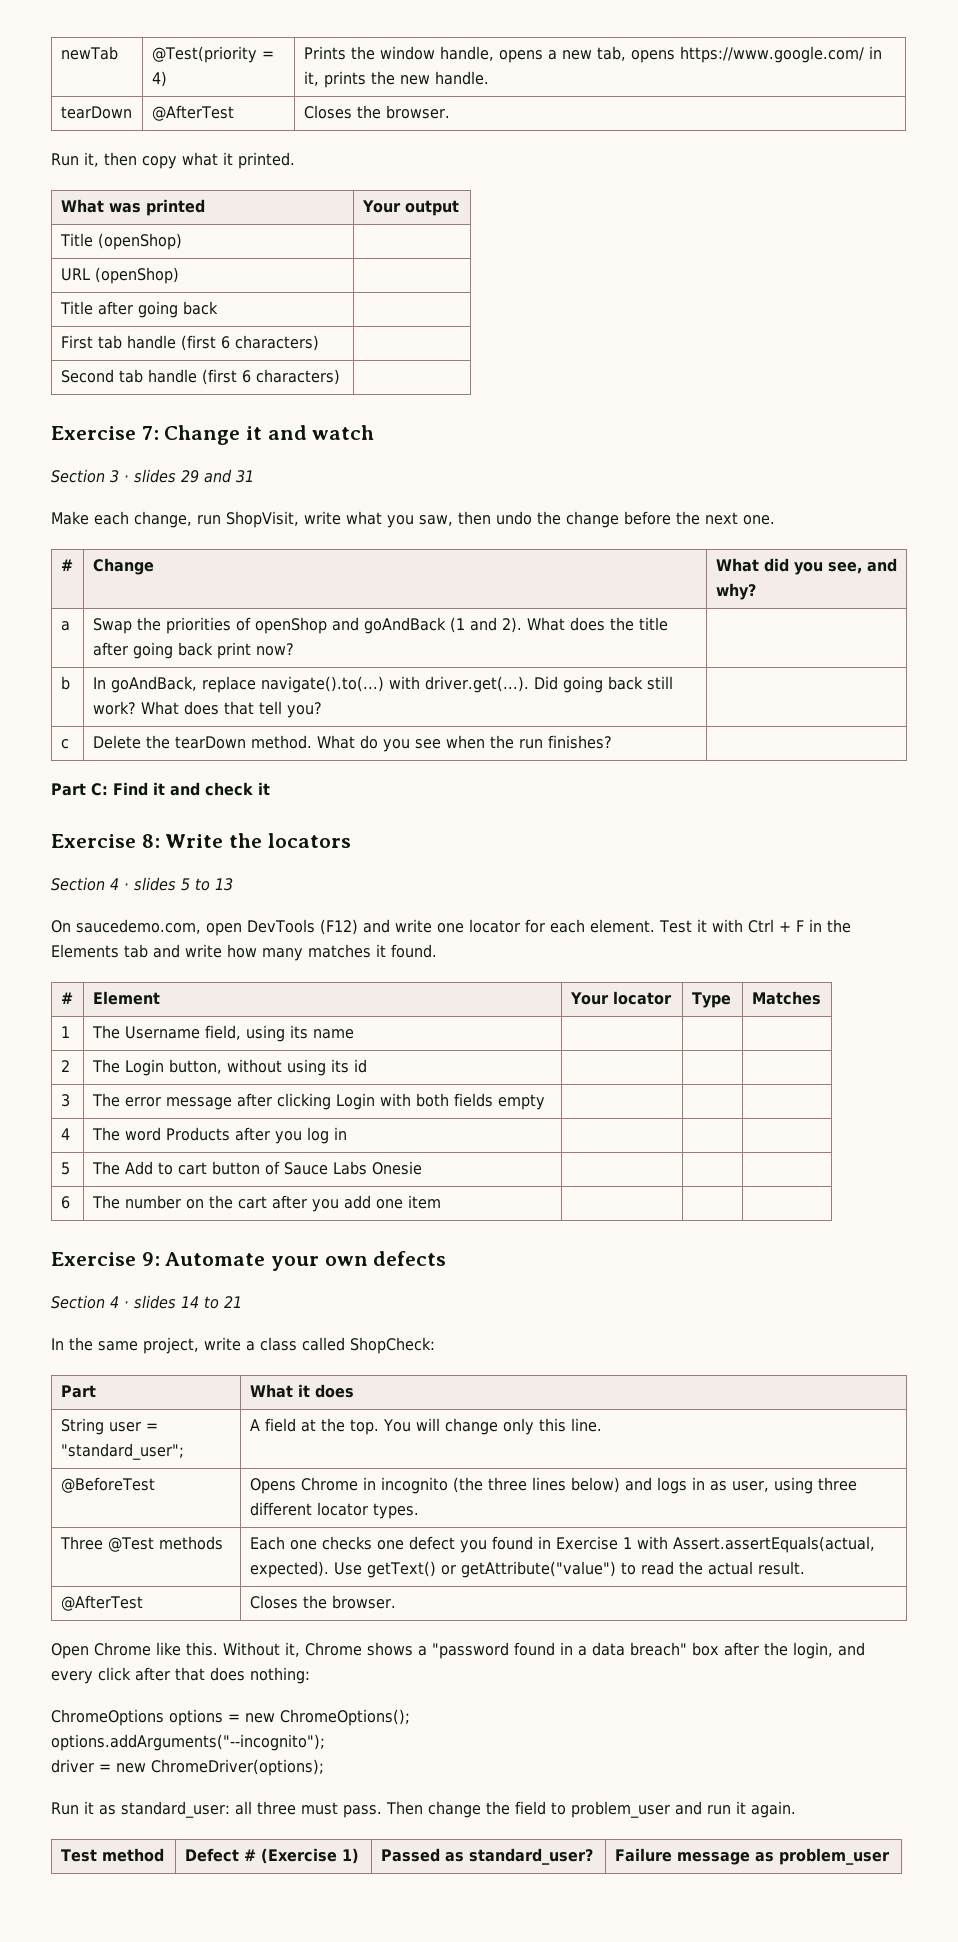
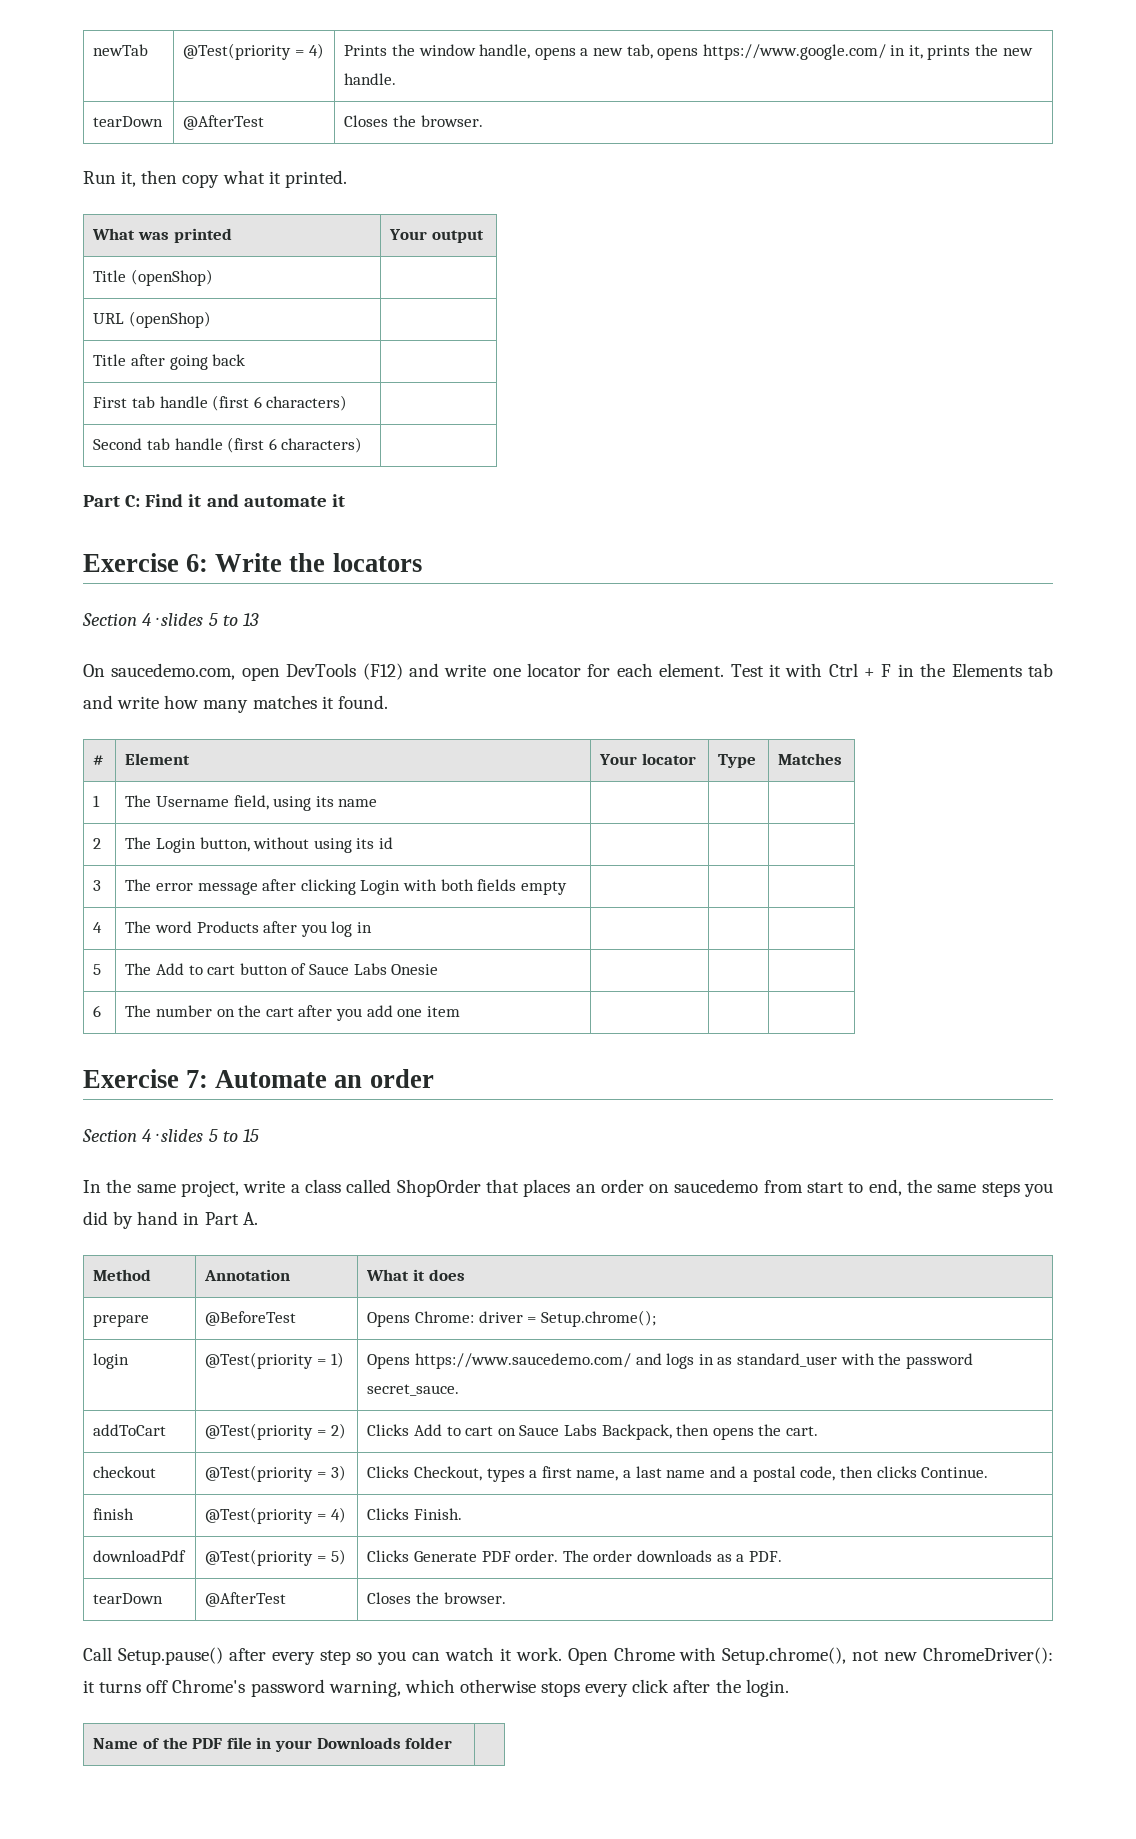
[51,425,375,445] [51,469,254,483] [51,511,775,528] [60,559,73,571] [92,558,154,575] [715,558,897,575] [715,583,756,600] [60,621,70,631] [92,617,668,634] [92,642,294,659] [60,676,70,690] [92,676,673,693] [92,701,322,718] [60,739,69,749] [92,735,612,752] // Exercise 7: Change it and watch // Section 3 · slides 29 and 31 // Make each change, run ShopVisit, write what you saw, then undo the change before the next one. // # | Change | What did you see, and why? // a | Swap the priorities of openShop and goAndBack (1 and 2). What does the title after going back print now? | // b | In goAndBack, replace navigate().to(...) with driver.get(...). Did going back still work? What does that tell you? | // c | Delete the tearDown method. What do you see when the run finishes? | -> (363, 445) none
[205,782,253,796] check -> [243,496,327,507] automate
[141,834,160,848] 8: -> [186,554,209,572] 6:
[141,1251,447,1271] [51,1295,242,1309] 9: Automate your own defects // Section 4 · slides 14 to 21 -> [186,1069,434,1088] [82,1129,259,1142] 7: Automate an order // Section 4 · slides 5 to 15
[350,1337,435,1354] [60,1385,96,1398] [249,1384,354,1398] [60,1418,158,1435] [60,1443,184,1460] [249,1418,602,1435] [60,1477,155,1493] [249,1477,857,1494] [249,1502,419,1519] [59,1536,223,1552] [249,1536,875,1553] [249,1561,805,1578] [60,1595,143,1611] [249,1595,396,1609] [51,1642,865,1659] [51,1667,310,1684] [51,1709,410,1726] [51,1734,325,1751] [51,1759,324,1776] [51,1801,796,1818] [60,1848,164,1862] [184,1848,359,1864] [380,1848,593,1865] [614,1848,890,1865] ShopCheck: // Part | What it does // String user = "standard_user"; | A field at the top. You will change only this line. // @BeforeTest | Opens Chrome in incognito (the three lines below) and logs in as user, using three different locator types. // Three @Test methods | Each one checks one defect you found in Exercise 1 with Assert.assertEquals(actual, expected). Use getText() or getAttribute("value") to read the actual result. // @AfterTest | Closes the browser. // Open Chrome like this. Without it, Chrome shows a "password found in a data breach" box after the login, and every click after that does nothing: // ChromeOptions options = new ChromeOptions(); // options.addArguments("--incognito"); // driver = new ChromeDriver(options); // Run it as standard_user: all three must pass. Then change the field to problem_user and run it again. // Test method | Defect # (Exercise 1) | Passed as standard_user? | Failure message as problem_user -> [396,1179,1054,1197] [83,1211,258,1229] [93,1269,152,1281] [204,1269,291,1281] [366,1269,465,1281] [93,1314,150,1327] [205,1311,297,1326] [367,1310,656,1327] [93,1353,130,1369] [205,1352,344,1369] [367,1353,973,1369] [367,1384,460,1396] [93,1424,167,1436] [205,1423,346,1440] [367,1424,818,1440] [93,1466,157,1478] [205,1465,346,1482] [367,1466,989,1482] [93,1508,135,1520] [205,1507,346,1524] [367,1508,462,1520] [93,1550,187,1562] [205,1549,346,1566] [367,1550,782,1562] [93,1593,164,1604] [205,1592,287,1607] [367,1592,506,1604] [83,1647,1053,1665] [83,1679,789,1697] [93,1737,453,1752] ShopOrder that places an order on saucedemo from start to end, the same steps you did by hand in Part A. // Method | Annotation | What it does // prepare | @BeforeTest | Opens Chrome: driver = Setup.chrome(); // login | @Test(priority = 1) | Opens https://www.saucedemo.com/ and logs in as standard_user with the password secret_sauce. // addToCart | @Test(priority = 2) | Clicks Add to cart on Sauce Labs Backpack, then opens the cart. // checkout | @Test(priority = 3) | Clicks Checkout, types a first name, a last name and a postal code, then clicks Continue. // finish | @Test(priority = 4) | Clicks Finish. // downloadPdf | @Test(priority = 5) | Clicks Generate PDF order. The order downloads as a PDF. // tearDown | @AfterTest | Closes the browser. // Call Setup.pause() after every step so you can watch it work. Open Chrome with Setup.chrome(), not new ChromeDriver(): it turns off Chrome's password warning, which otherwise stops every click after the login. // Name of the PDF file in your Downloads folder |

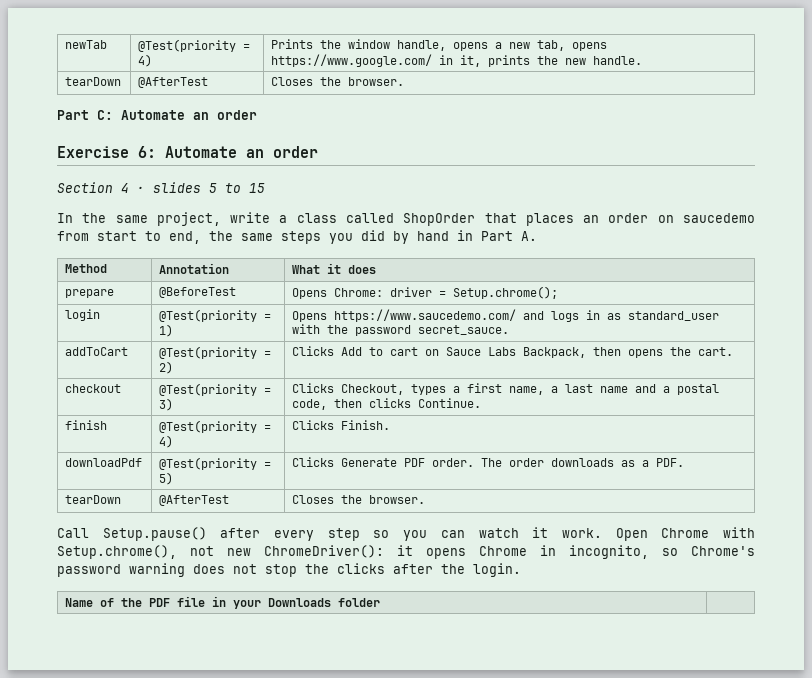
[83,170,347,188] [92,228,232,243] [389,229,484,243] [93,269,213,286] [93,311,211,328] [93,354,246,370] [93,395,348,411] [93,437,363,453] [83,494,345,507] [83,553,422,572] [82,613,259,626] [83,663,1054,681] [83,695,388,713] [93,755,105,765] [125,753,191,765] [599,753,696,765] [718,754,757,768] [778,753,843,765] [93,795,101,807] [125,795,378,811] [93,838,102,849] [125,837,393,853] [93,880,102,891] [125,879,567,895] [93,922,103,933] [125,921,372,937] [93,964,102,975] [125,963,439,975] [93,1005,102,1017] [125,1005,460,1021] [83,1069,209,1088] Run it, then copy what it printed. // What was printed | Your output // Title (openShop) | // URL (openShop) | // Title after going back | // First tab handle (first 6 characters) | // Second tab handle (first 6 characters) | // Part C: Find it and automate it // Exercise 6: Write the locators // Section 4 · slides 5 to 13 // On saucedemo.com, open DevTools (F12) and write one locator for each element. Test it with Ctrl + F in the Elements tab and write how many matches it found. // # | Element | Your locator | Type | Matches // 1 | The Username field, using its name | | | // 2 | The Login button, without using its id | | | // 3 | The error message after clicking Login with both fields empty | | | // 4 | The word Products after you log in | | | // 5 | The Add to cart button of Sauce Labs Onesie | | | // 6 | The number on the cart after you add one item | | | // Exercise 7: -> [57,110,257,120] [57,146,156,158] Part C: Automate an order // Exercise 6:
[99,1679,670,1697] turns off Chrome's password warning, which otherwise stops every click -> [426,545,755,559] [57,563,385,577] opens Chrome in incognito, so Chrome's password warning does not stop the clicks

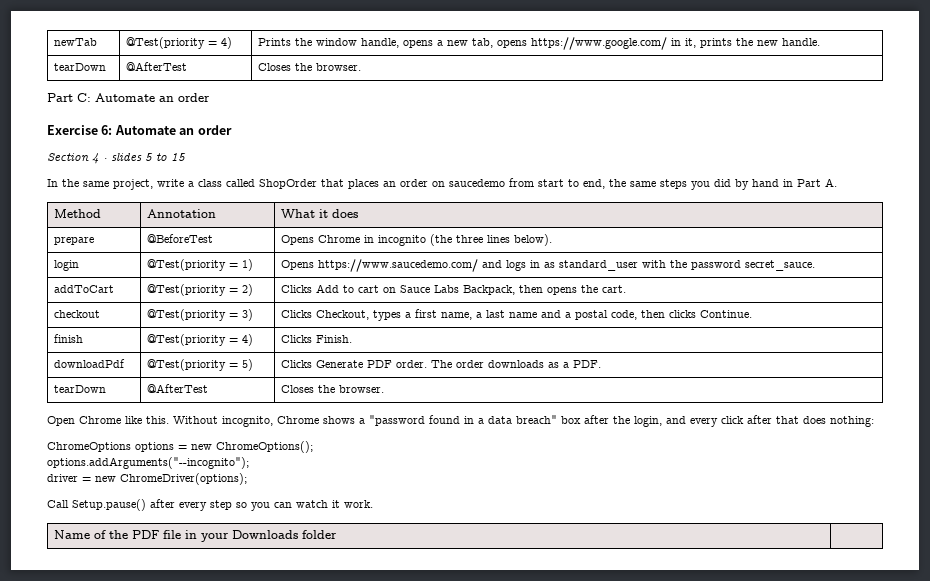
[334,286,559,299] Chrome: driver = Setup.chrome(); -> [317,234,552,246] Chrome in incognito (the three lines below).
(426, 499) none -> [47,415,874,427] [47,441,313,453] [47,457,249,469] [47,473,247,485] // Open Chrome like this. Without incognito, Chrome shows a "password found in a data breach" box after the login, and every click after that does nothing: // ChromeOptions options = new ChromeOptions(); // options.addArguments("--incognito"); // driver = new ChromeDriver(options);
[615,527,755,541] [57,545,755,559] [57,563,521,577] Open Chrome with Setup.chrome(), not new ChromeDriver(): it opens Chrome in incognito, so Chrome's password warning does not stop the clicks after the login. -> (373, 504) none

